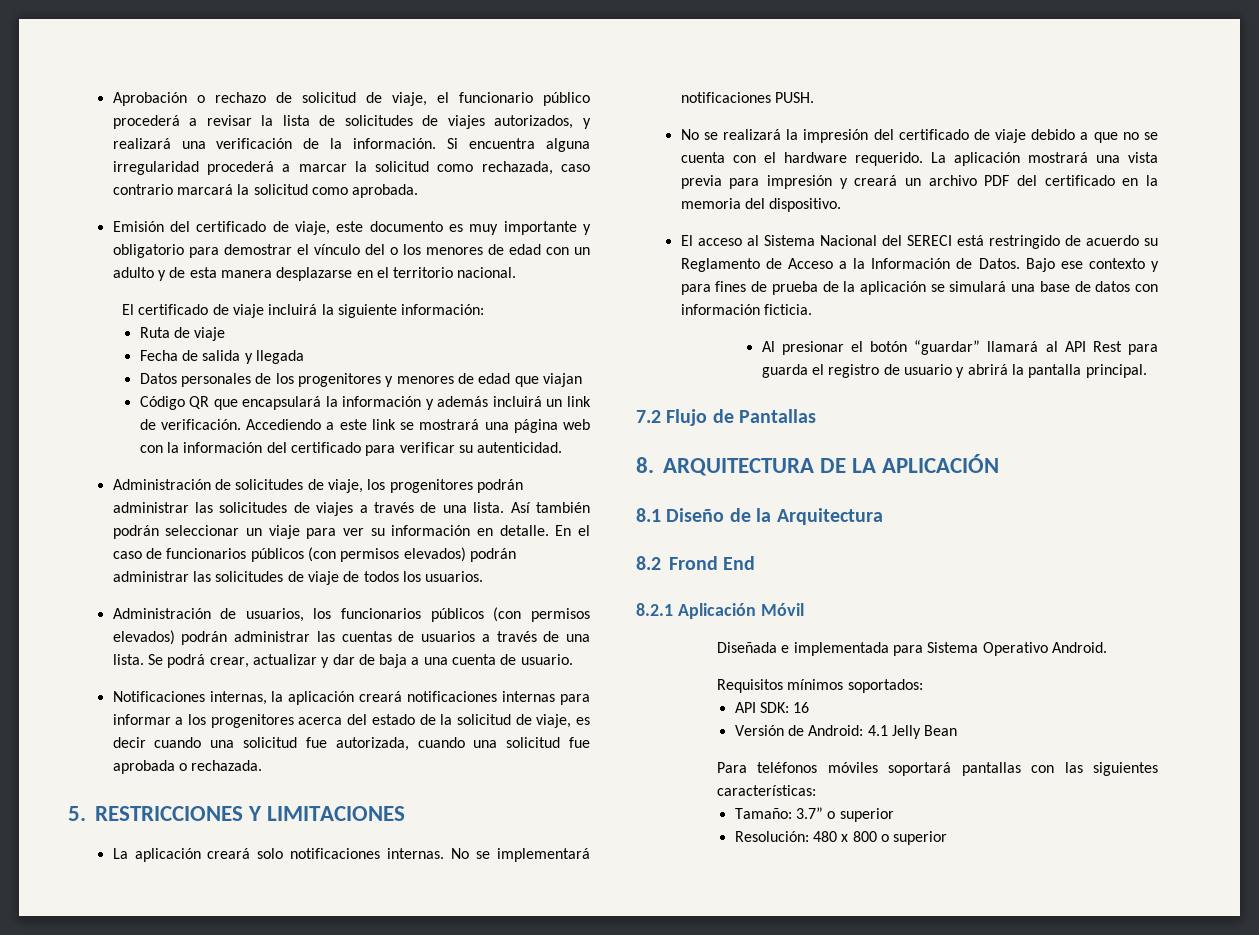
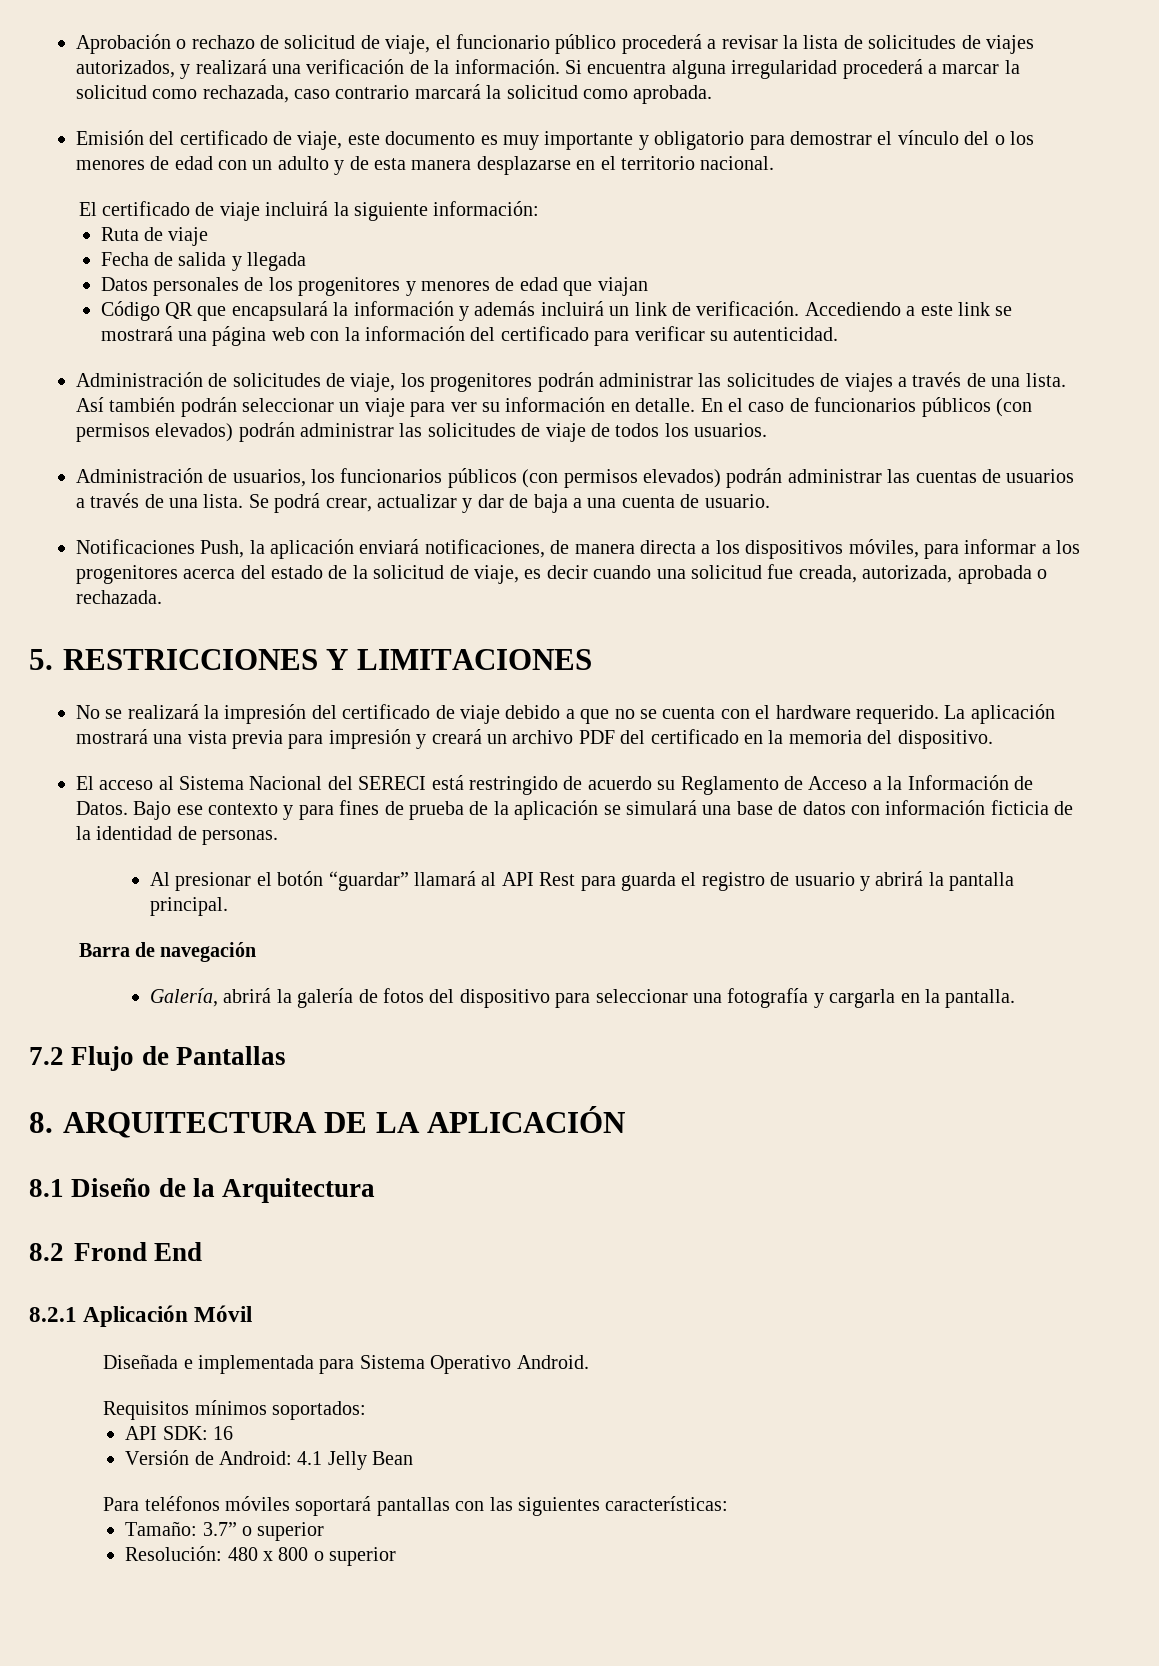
[209,691,556,705] internas, la aplicación creará notificaciones internas -> [200,539,919,559] Push, la aplicación enviará notificaciones, de manera directa a los dispositivos móviles,
[335,737,591,751] autorizada, cuando una solicitud fue -> [798,565,953,583] creada, autorizada,
[112,848,590,862] [680,92,814,103] // La aplicación creará solo notificaciones internas. No se implementará notificaciones PUSH. -> (592, 659) none
[763,304,812,315] ficticia. -> [990,800,1074,815] [75,826,278,845] ficticia de la identidad de personas.
(1147, 371) none -> [78,942,257,962] [150,988,1016,1008] // Barra de navegación // Galería, abrirá la galería de fotos del dispositivo para seleccionar una fotografía y cargarla en la pantalla.

